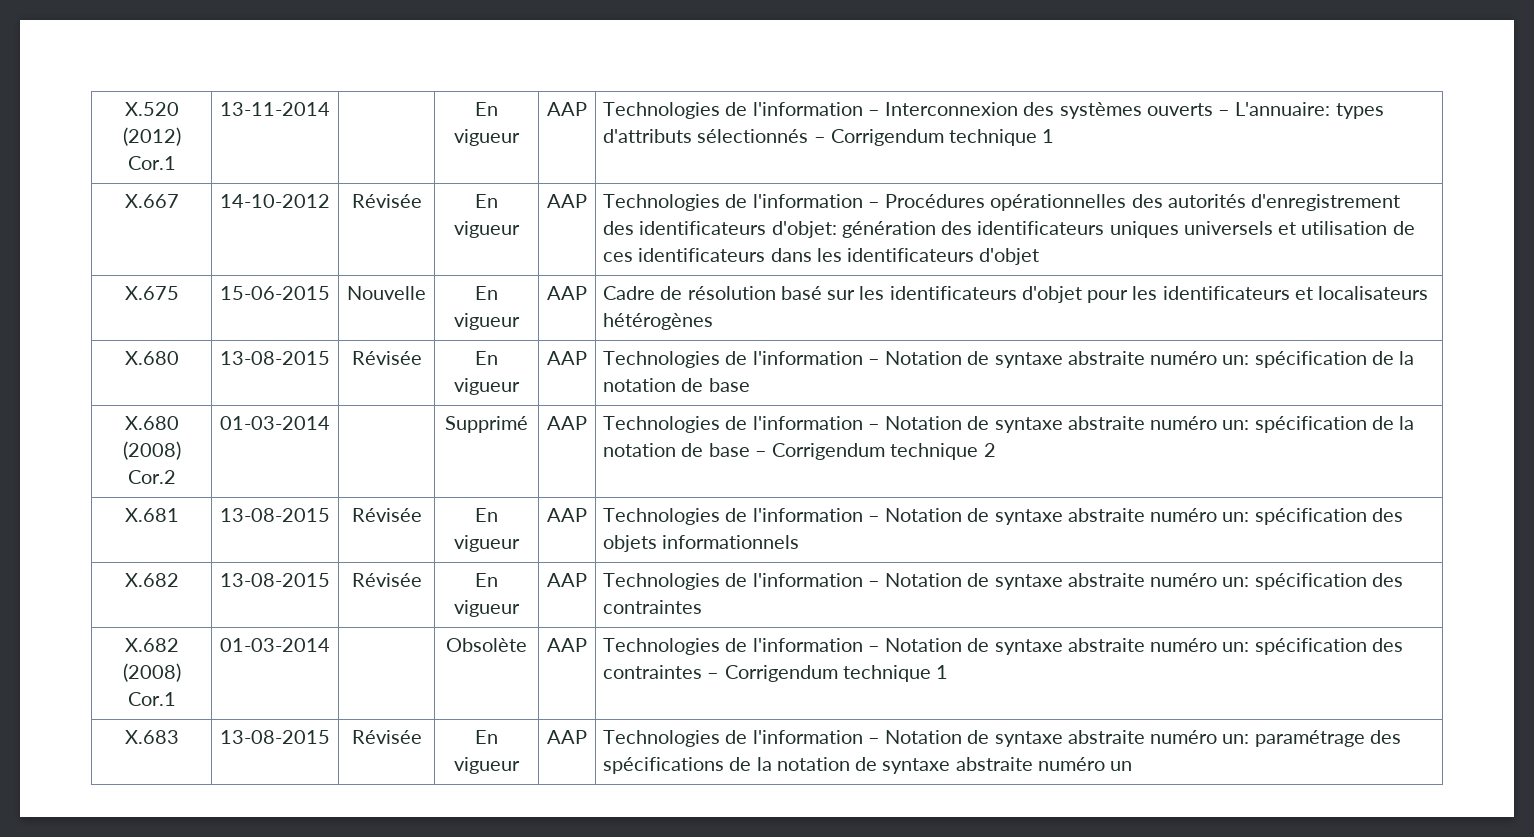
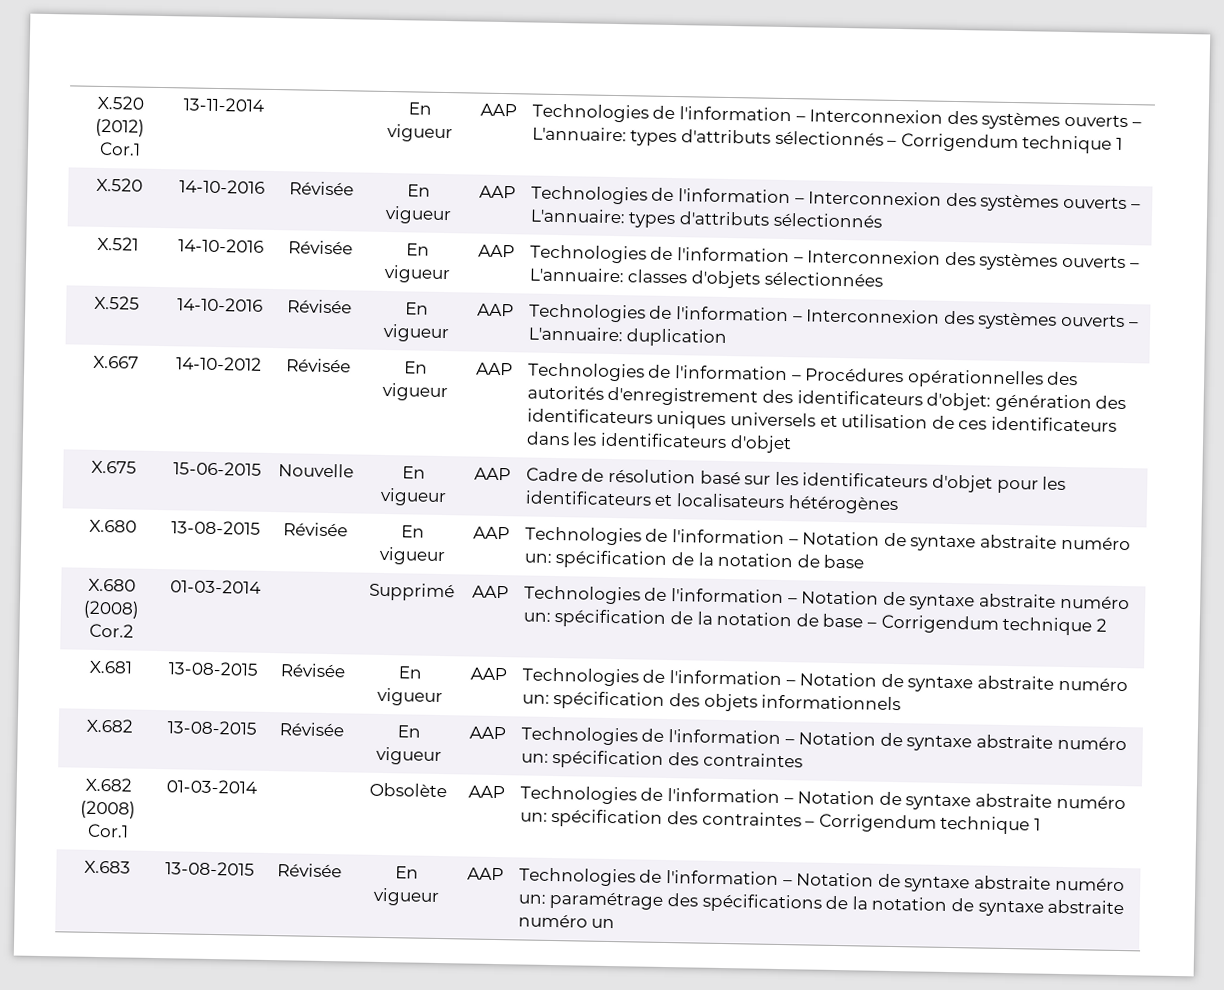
(1055, 136) none -> [95,177,143,192] [179,179,265,194] [288,181,354,196] [407,184,431,197] [385,205,452,225] [479,185,516,199] [530,185,1141,212] [529,208,882,229] [97,236,139,251] [178,238,264,253] [287,240,353,255] [406,243,430,256] [384,264,451,284] [478,244,515,258] [529,244,1140,271] [528,267,883,289] [94,295,140,310] [177,297,263,312] [286,299,352,314] [405,302,429,315] [383,323,449,343] [477,303,514,317] [528,303,1139,330] [527,326,728,348] // X.520 | 14-10-2016 | Révisée | En vigueur | AAP | Technologies de l'information – Interconnexion des systèmes ouverts – L'annuaire: types d'attributs sélectionnés // X.521 | 14-10-2016 | Révisée | En vigueur | AAP | Technologies de l'information – Interconnexion des systèmes ouverts – L'annuaire: classes d'objets sélectionnées // X.525 | 14-10-2016 | Révisée | En vigueur | AAP | Technologies de l'information – Interconnexion des systèmes ouverts – L'annuaire: duplication

